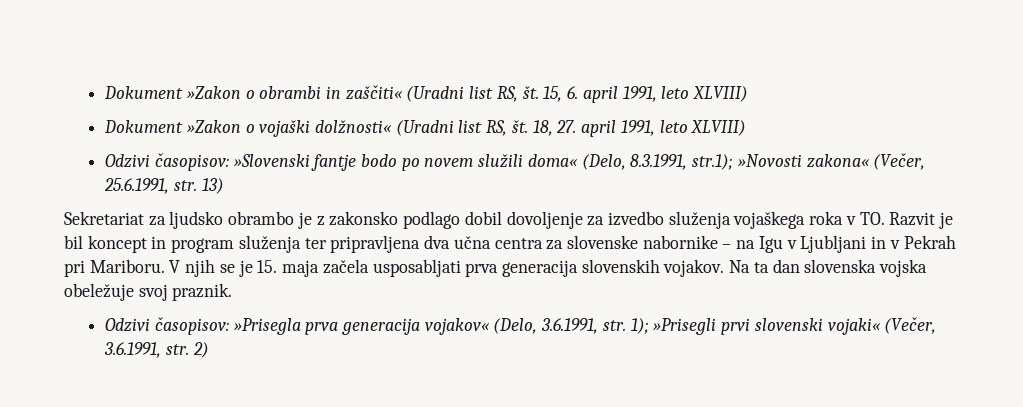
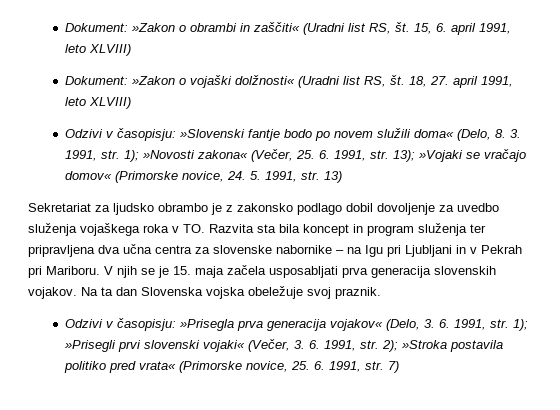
[104,86,184,99] Dokument -> [64,23,128,32] Dokument:
[104,120,184,133] Dokument -> [64,76,128,85] Dokument:
[154,153,229,171] časopisov: -> [105,128,176,141] v časopisju:
[630,153,926,170] [104,178,170,194] 8.3.1991, str.1); »Novosti zakona« (Večer, 25.6.1991, -> [494,129,521,138] [64,149,526,162] [64,171,297,183] 8. 3. 1991, str. 1); »Novosti zakona« (Večer, 25. 6. 1991, str. 13); »Vojaki se vračajo domov« (Primorske novice, 24. 5. 1991,
[607,211,664,226] izvedbo -> [457,203,499,212] uvedbo
[889,212,954,229] [64,235,83,249] Razvit je bil -> [209,224,300,233] Razvita sta bila
[786,240,797,249] v -> [387,245,401,257] pri
[804,259,877,273] slovenska -> [141,287,203,296] Slovenska
[154,317,229,335] časopisov: -> [105,318,176,331] v časopisju:
[541,318,599,334] 3.6.1991, -> [423,319,486,330] 3. 6. 1991,
[104,342,209,358] 3.6.1991, str. 2) -> [293,340,503,352] [63,361,399,373] 3. 6. 1991, str. 2); »Stroka postavila politiko pred vrata« (Primorske novice, 25. 6. 1991, str. 7)

